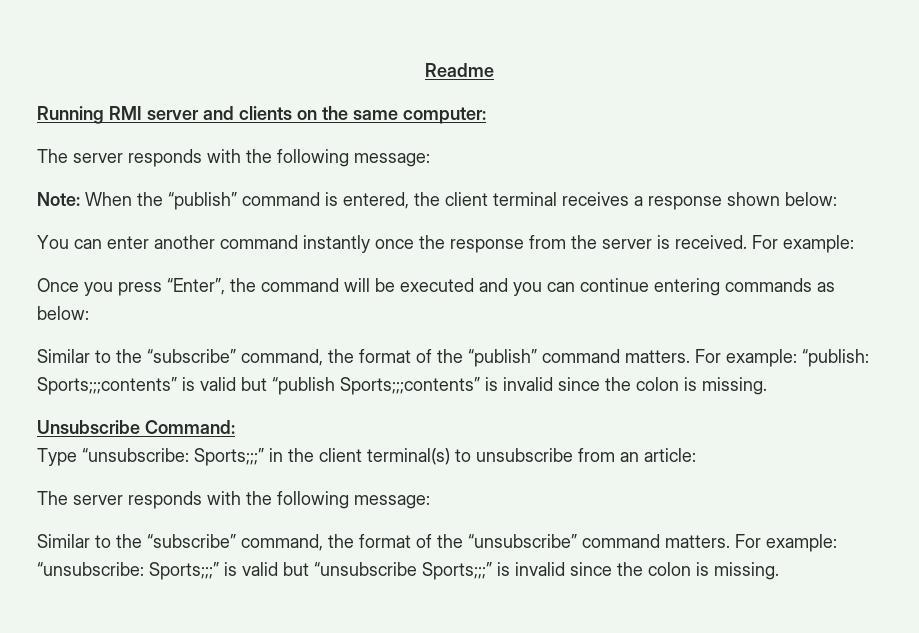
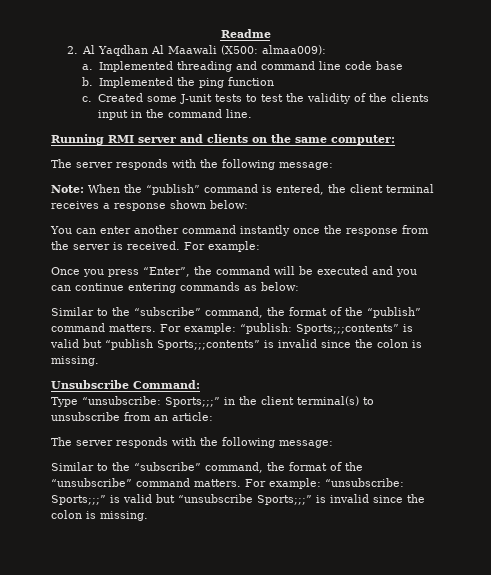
(494, 70) none -> [66,45,327,56] [82,61,403,72] [82,77,274,88] [82,93,429,104] [97,109,252,120] // 2. Al Yaqdhan Al Maawali (X500: almaa009): // a. Implemented threading and command line code base // b. Implemented the ping function // c. Created some J-unit tests to test the validity of the clients input in the command line.

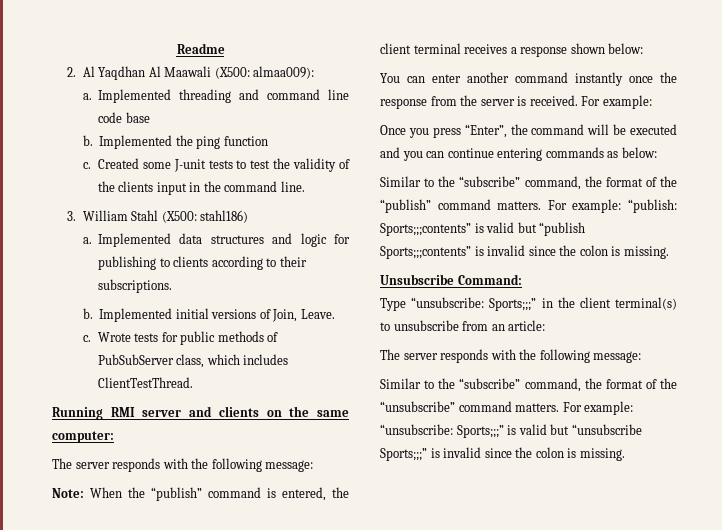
(252, 113) none -> [67,210,249,223] [82,233,350,247] [98,256,307,270] [98,279,173,293] [82,308,335,322] [82,331,279,345] [97,354,289,368] [97,377,193,388] // 3. William Stahl (X500: stahl186) // a. Implemented data structures and logic for publishing to clients according to their subscriptions. // b. Implemented initial versions of Join, Leave. // c. Wrote tests for public methods of PubSubServer class, which includes ClientTestThread.

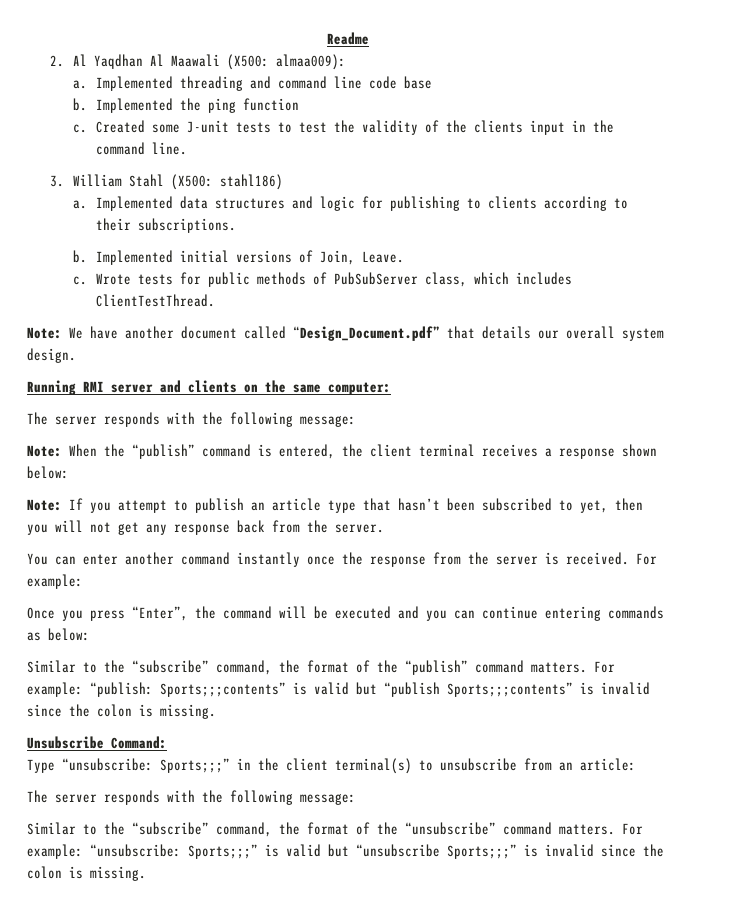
(193, 382) none -> [27,326,664,341] [27,348,76,363] // Note: We have another document called “Design_Document.pdf” that details our overall system design.
(644, 48) none -> [27,498,643,513] [27,520,384,535] // Note: If you attempt to publish an article type that hasn’t been subscribed to yet, then you will not get any response back from the server.

